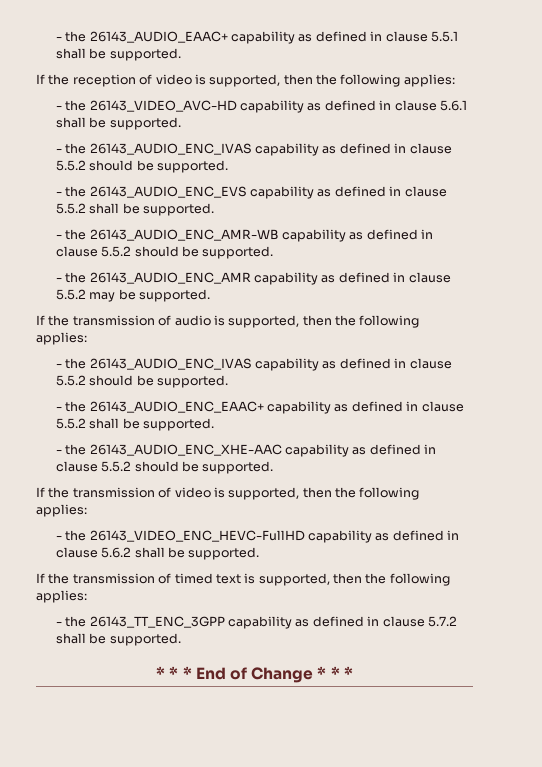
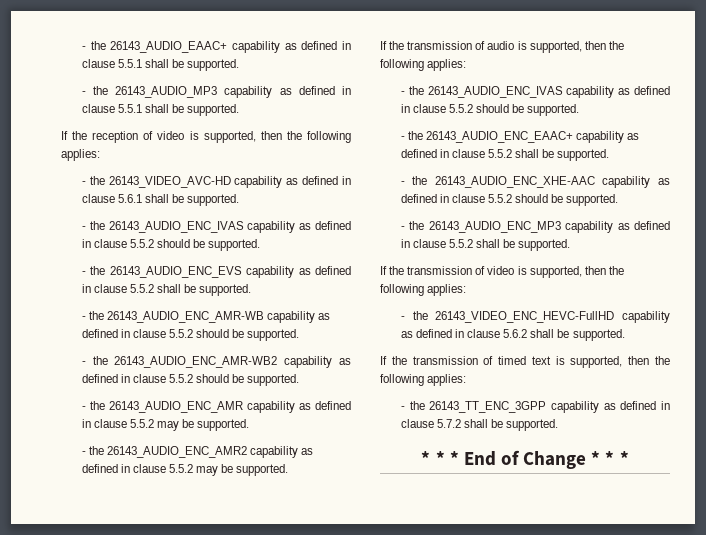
(181, 54) none -> [81,86,351,98] [81,104,240,116] // - the 26143_AUDIO_MP3 capability as defined in clause 5.5.1 shall be supported.
(274, 252) none -> [81,356,351,368] [81,374,300,386] // - the 26143_AUDIO_ENC_AMR-WB2 capability as defined in clause 5.5.2 should be supported.
(211, 295) none -> [81,446,314,458] [81,464,289,476] // - the 26143_AUDIO_ENC_AMR2 capability as defined in clause 5.5.2 may be supported.
(274, 467) none -> [400,221,670,233] [400,239,571,251] // - the 26143_AUDIO_ENC_MP3 capability as defined in clause 5.5.2 shall be supported.

